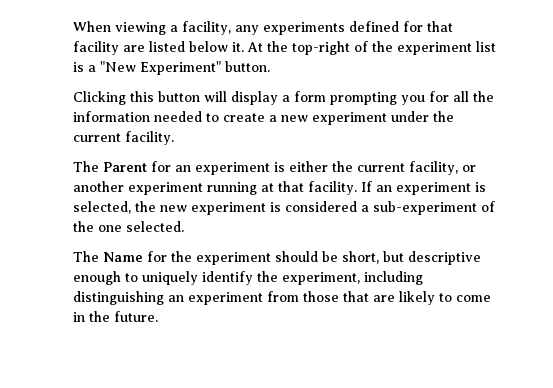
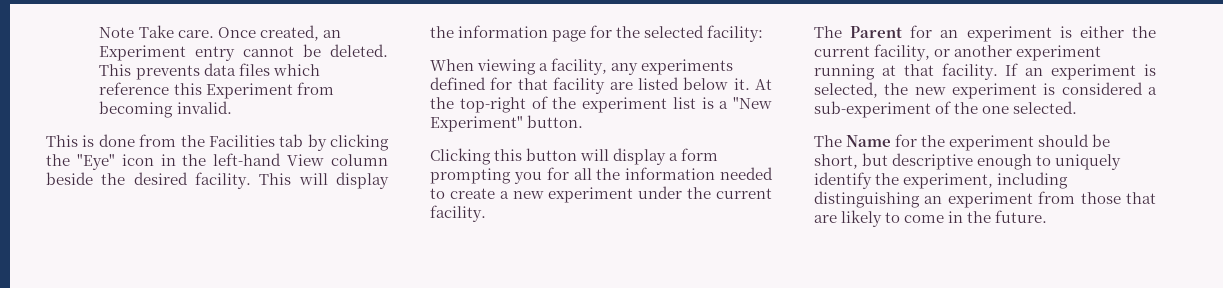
(73, 26) none -> [99,25,341,41] [99,44,388,61] [99,63,320,80] [99,82,334,99] [99,101,232,118] [46,134,389,151] [46,153,389,170] [46,172,389,189] [430,25,764,42] Note Take care. Once created, an Experiment entry cannot be deleted. This prevents data files which reference this Experiment from becoming invalid. // This is done from the Facilities tab by clicking the "Eye" icon in the left-hand View column beside the desired facility. This will display the information page for the selected facility: //

